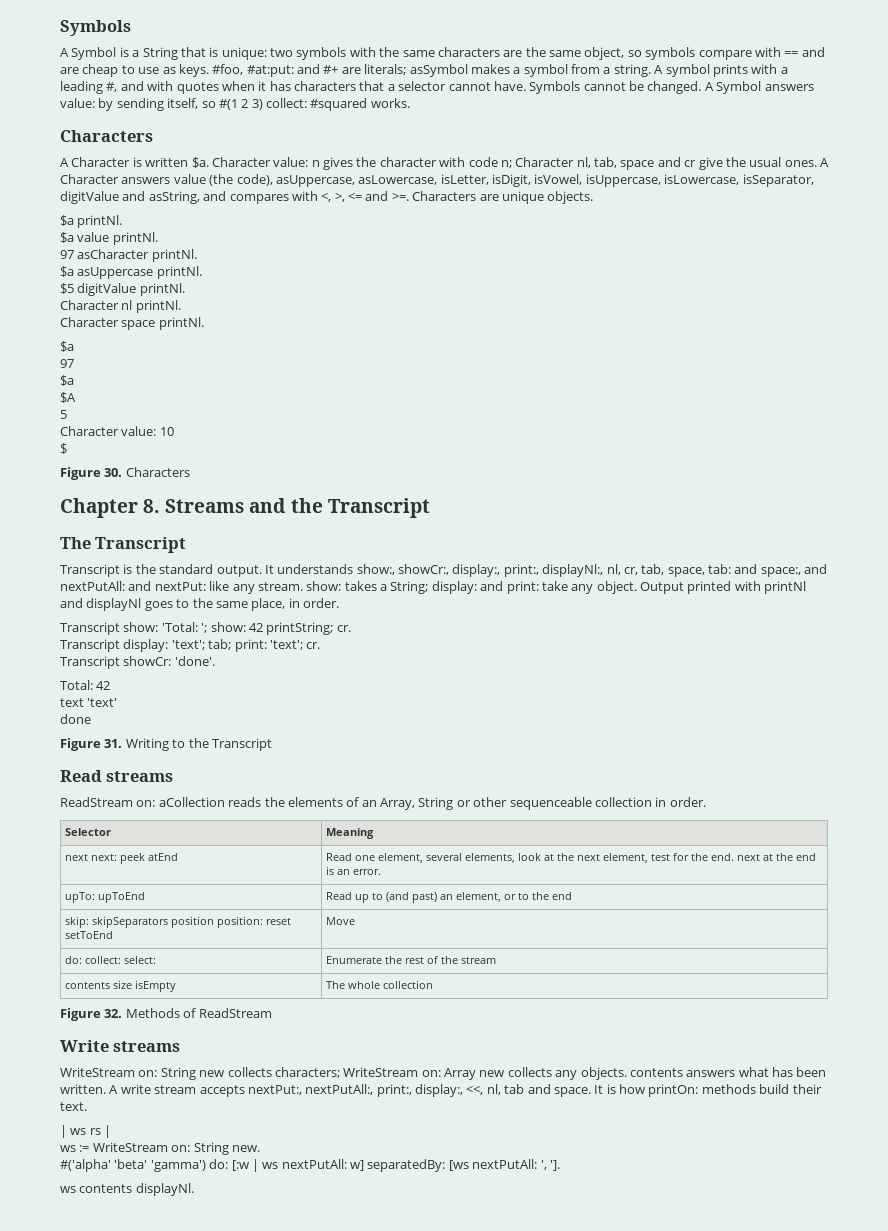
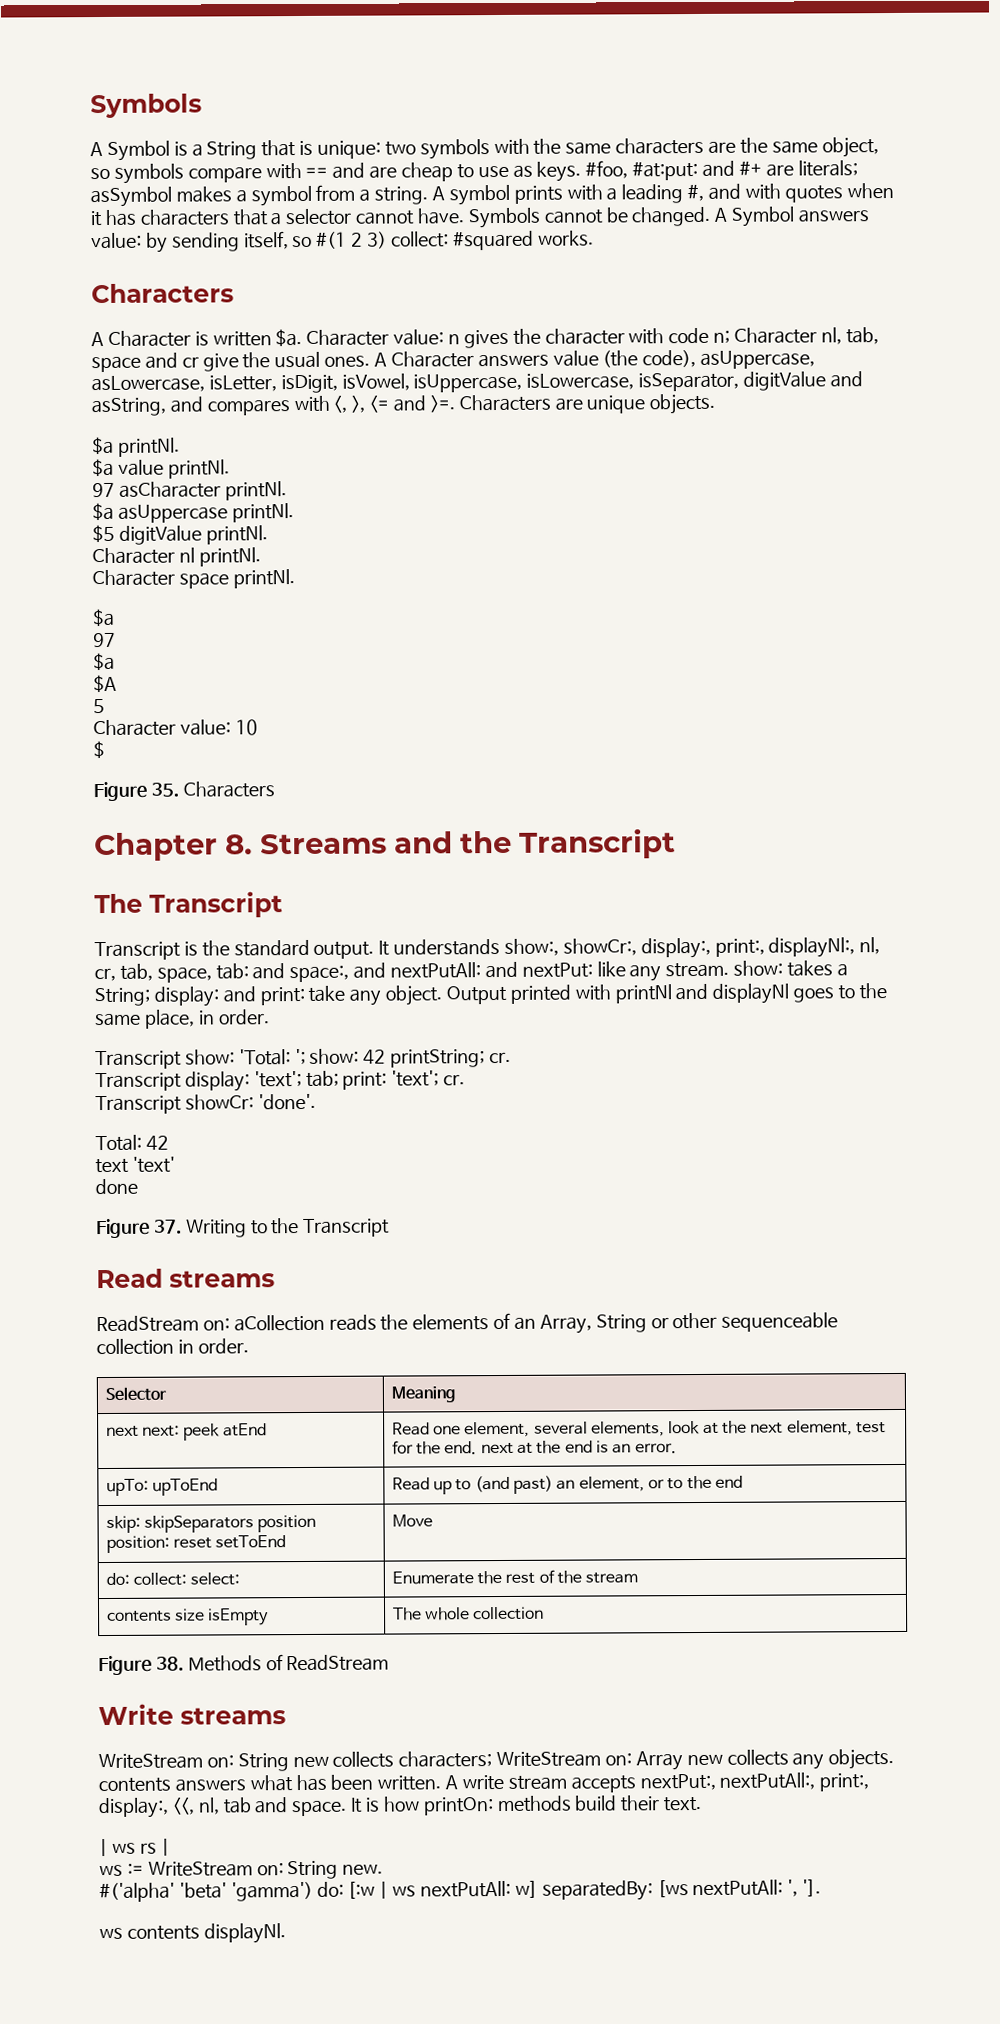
[104,468,123,477] 30. -> [150,782,179,797] 35.
[104,739,123,748] 31. -> [153,1219,182,1234] 37.
[104,1009,123,1018] 32. -> [155,1656,184,1671] 38.

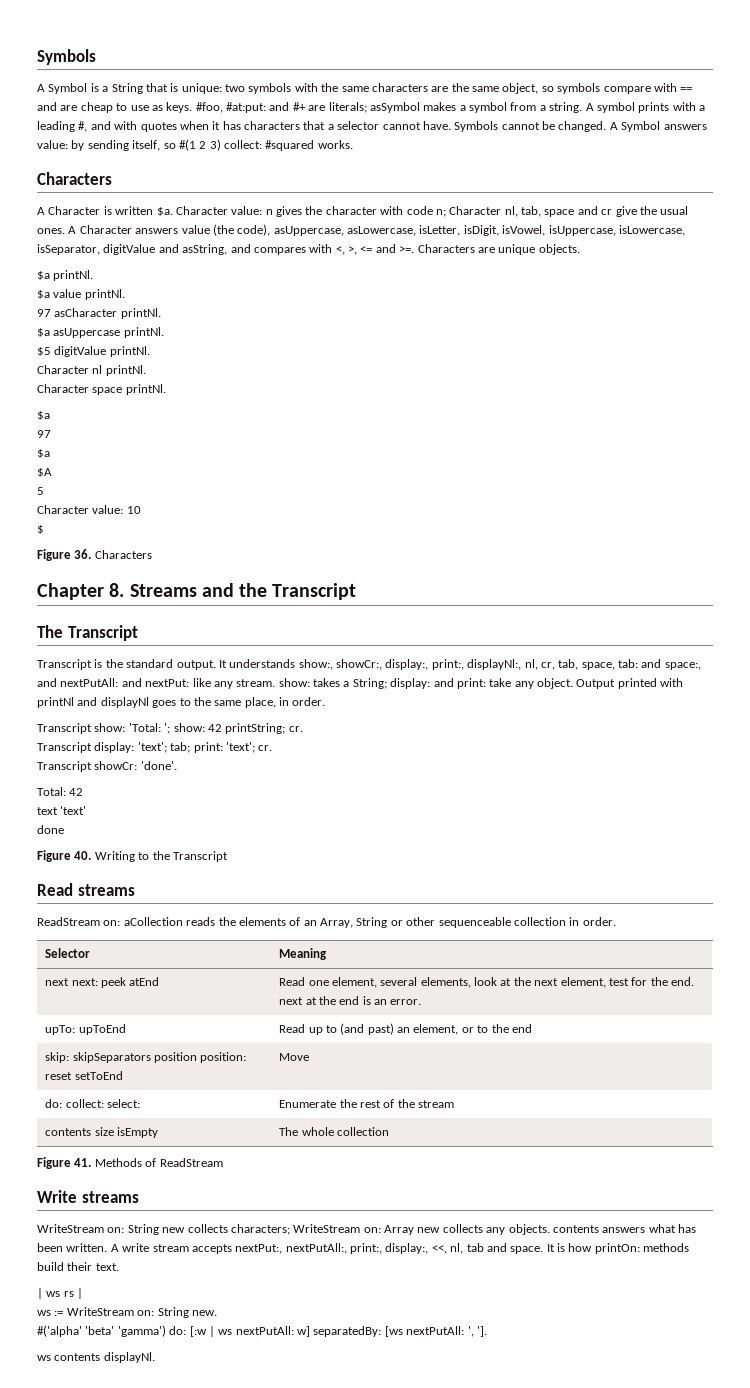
[150,782,179,797] 35. -> [74,549,92,559] 36.
[153,1219,182,1234] 37. -> [74,851,92,860] 40.
[155,1656,184,1671] 38. -> [74,1158,92,1167] 41.

